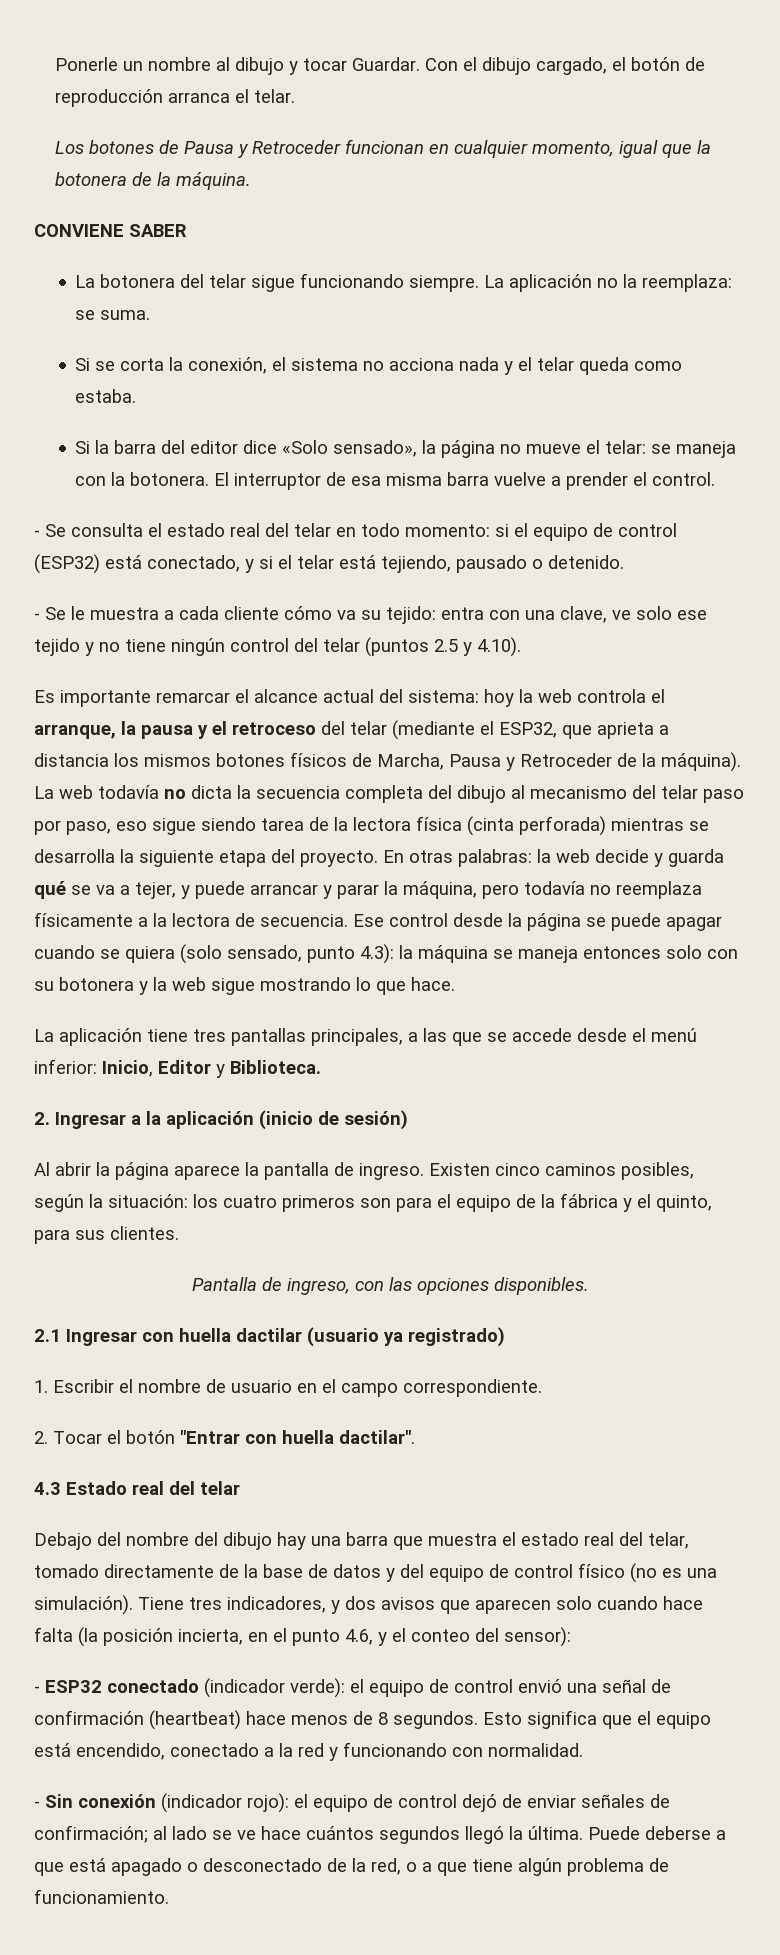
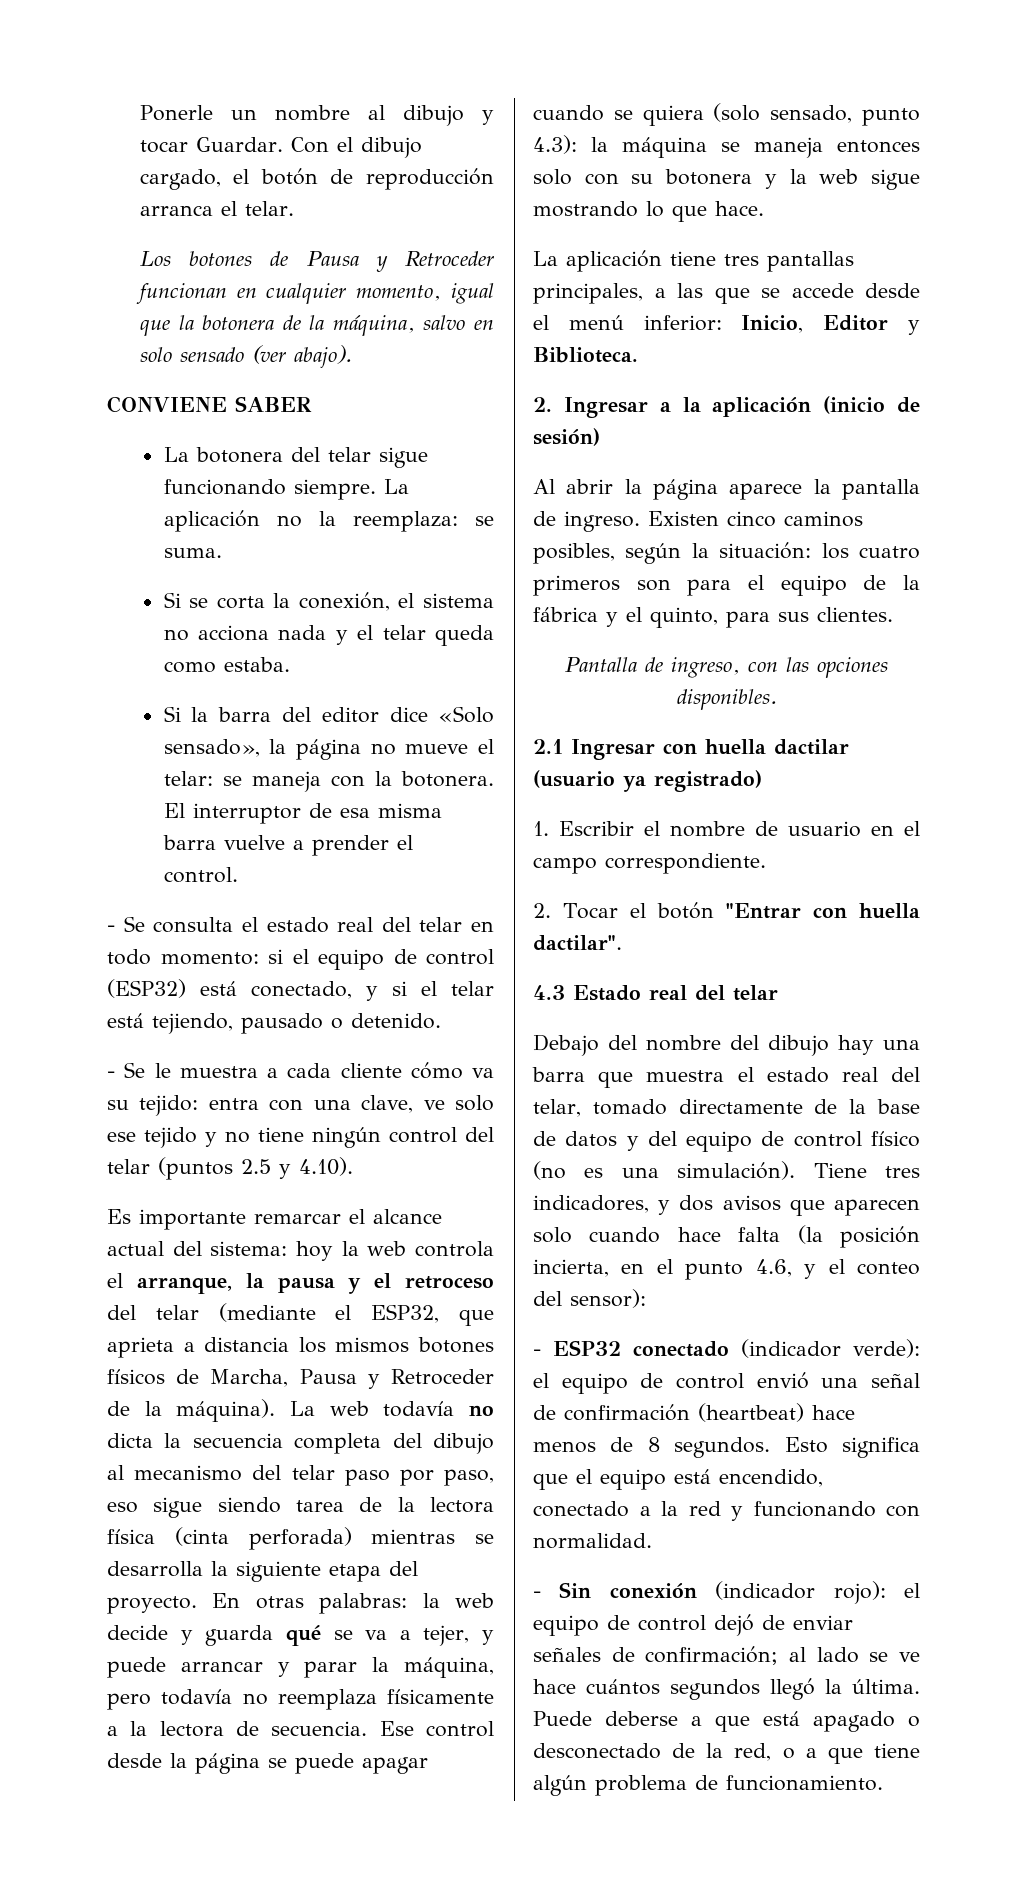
[175,172,251,190] máquina. -> [332,315,494,336] [139,345,352,368] máquina, salvo en solo sensado (ver abajo).

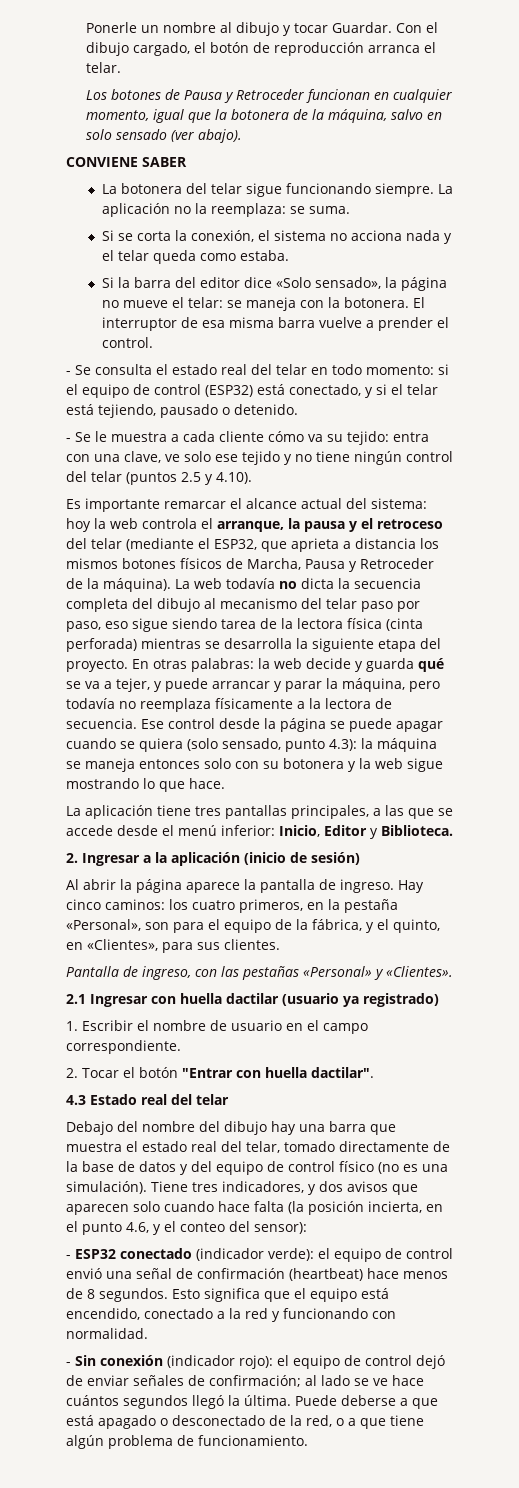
[648,511,863,527] [533,542,920,564] [533,575,620,596] Existen cinco caminos posibles, según la situación: los cuatro primeros -> [398,880,424,893] [66,899,398,913] [66,919,141,931] Hay cinco caminos: los cuatro primeros, en la pestaña «Personal»,
[533,607,598,622] fábrica -> [312,919,362,931] fábrica,
(718, 617) none -> [66,939,158,951] en «Clientes»,
[816,657,888,678] [676,689,777,710] opciones disponibles. -> [242,966,453,980] pestañas «Personal» y «Clientes».

